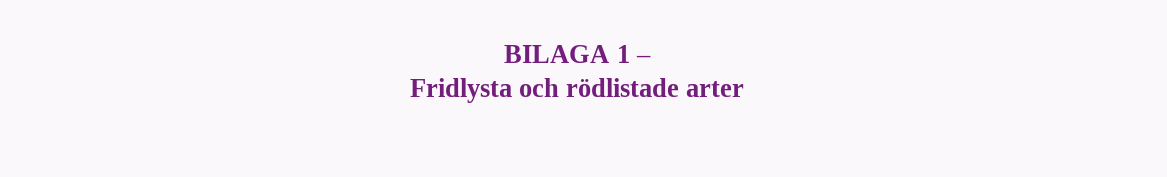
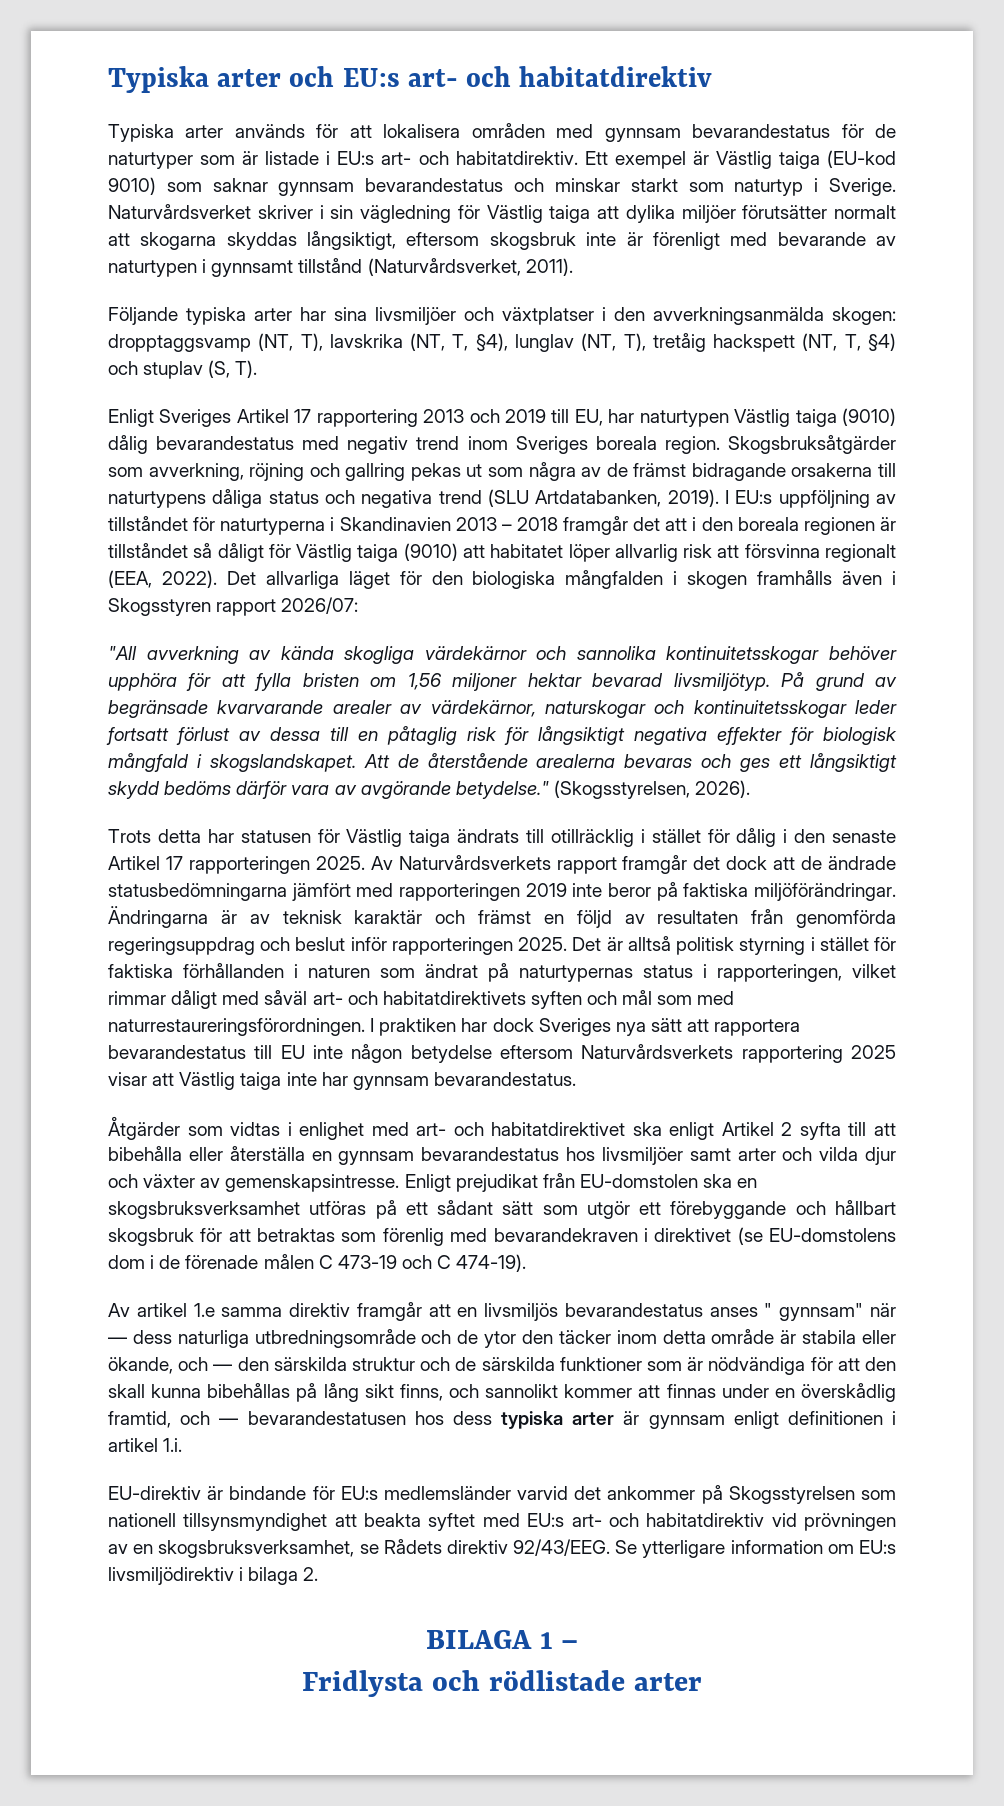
(504, 54) none -> [108,66,713,93] [108,123,897,142] [108,150,896,169] [108,177,897,196] [108,204,896,223] [108,231,897,250] [108,258,573,277] [108,307,896,325] [108,333,897,352] [108,360,258,379] [108,408,897,427] [108,435,897,454] [108,462,896,481] [108,489,897,508] [108,516,896,535] [108,543,897,562] [108,570,896,589] [108,597,359,616] [108,646,897,664] [108,672,897,691] [108,700,897,718] [106,726,897,745] [108,753,897,772] [108,780,751,799] [108,828,896,847] [108,855,896,874] [108,882,896,901] [108,906,897,928] [108,936,897,955] [108,963,896,982] [108,990,735,1009] [108,1018,801,1036] [108,1044,896,1063] [108,1072,576,1090] [108,1116,896,1140] [108,1146,897,1165] [108,1173,758,1192] [108,1200,896,1219] [108,1227,897,1246] [108,1254,527,1272] [108,1302,897,1321] [108,1329,896,1348] [108,1357,897,1375] [108,1383,896,1402] [108,1411,896,1429] [108,1438,183,1452] [108,1485,897,1504] [108,1513,897,1531] [108,1539,897,1558] [108,1567,319,1585] Typiska arter och EU:s art- och habitatdirektiv // Typiska arter används för att lokalisera områden med gynnsam bevarandestatus för de naturtyper som är listade i EU:s art- och habitatdirektiv. Ett exempel är Västlig taiga (EU-kod 9010) som saknar gynnsam bevarandestatus och minskar starkt som naturtyp i Sverige. Naturvårdsverket skriver i sin vägledning för Västlig taiga att dylika miljöer förutsätter normalt att skogarna skyddas långsiktigt, eftersom skogsbruk inte är förenligt med bevarande av naturtypen i gynnsamt tillstånd (Naturvårdsverket, 2011). // Följande typiska arter har sina livsmiljöer och växtplatser i den avverkningsanmälda skogen: dropptaggsvamp (NT, T), lavskrika (NT, T, §4), lunglav (NT, T), tretåig hackspett (NT, T, §4) och stuplav (S, T). // Enligt Sveriges Artikel 17 rapportering 2013 och 2019 till EU, har naturtypen Västlig taiga (9010) dålig bevarandestatus med negativ trend inom Sveriges boreala region. Skogsbruksåtgärder som avverkning, röjning och gallring pekas ut som några av de främst bidragande orsakerna till naturtypens dåliga status och negativa trend (SLU Artdatabanken, 2019). I EU:s uppföljning av tillståndet för naturtyperna i Skandinavien 2013 – 2018 framgår det att i den boreala regionen är tillståndet så dåligt för Västlig taiga (9010) att habitatet löper allvarlig risk att försvinna regionalt (EEA, 2022). Det allvarliga läget för den biologiska mångfalden i skogen framhålls även i Skogsstyren rapport 2026/07: // "All avverkning av kända skogliga värdekärnor och sannolika kontinuitetsskogar behöver upphöra för att fylla bristen om 1,56 miljoner hektar bevarad livsmiljötyp. På grund av begränsade kvarvarande arealer av värdekärnor, naturskogar och kontinuitetsskogar leder fortsatt förlust av dessa till en påtaglig risk för långsiktigt negativa effekter för biologisk mångfald i skogslandskapet. Att de återstående arealerna bevaras och ges ett långsiktigt skydd bedöms därför vara av avgörande betydelse." (Skogsstyrelsen, 2026). // Trots detta har statusen för Västlig taiga ändrats till otillräcklig i stället för dålig i den senaste Artikel 17 rapporteringen 2025. Av Naturvårdsverkets rapport framgår det dock att de ändrade statusbedömningarna jämfört med rapporteringen 2019 inte beror på faktiska miljöförändringar. Ändringarna är av teknisk karaktär och främst en följd av resultaten från genomförda regeringsuppdrag och beslut inför rapporteringen 2025. Det är alltså politisk styrning i stället för faktiska förhållanden i naturen som ändrat på naturtypernas status i rapporteringen, vilket rimmar dåligt med såväl art- och habitatdirektivets syften och mål som med naturrestaureringsförordningen. I praktiken har dock Sveriges nya sätt att rapportera bevarandestatus till EU inte någon betydelse eftersom Naturvårdsverkets rapportering 2025 visar att Västlig taiga inte har gynnsam bevarandestatus. // Åtgärder som vidtas i enlighet med art- och habitatdirektivet ska enligt Artikel 2 syfta till att bibehålla eller återställa en gynnsam bevarandestatus hos livsmiljöer samt arter och vilda djur och växter av gemenskapsintresse. Enligt prejudikat från EU-domstolen ska en skogsbruksverksamhet utföras på ett sådant sätt som utgör ett förebyggande och hållbart skogsbruk för att betraktas som förenlig med bevarandekraven i direktivet (se EU-domstolens dom i de förenade målen C 473-19 och C 474-19). // Av artikel 1.e samma direktiv framgår att en livsmiljös bevarandestatus anses " gynnsam" när — dess naturliga utbredningsområde och de ytor den täcker inom detta område är stabila eller ökande, och — den särskilda struktur och de särskilda funktioner som är nödvändiga för att den skall kunna bibehållas på lång sikt finns, och sannolikt kommer att finnas under en överskådlig framtid, och — bevarandestatusen hos dess typiska arter är gynnsam enligt definitionen i artikel 1.i. // EU-direktiv är bindande för EU:s medlemsländer varvid det ankommer på Skogsstyrelsen som nationell tillsynsmyndighet att beakta syftet med EU:s art- och habitatdirektiv vid prövningen av en skogsbruksverksamhet, se Rådets direktiv 92/43/EEG. Se ytterligare information om EU:s livsmiljödirektiv i bilaga 2. //

